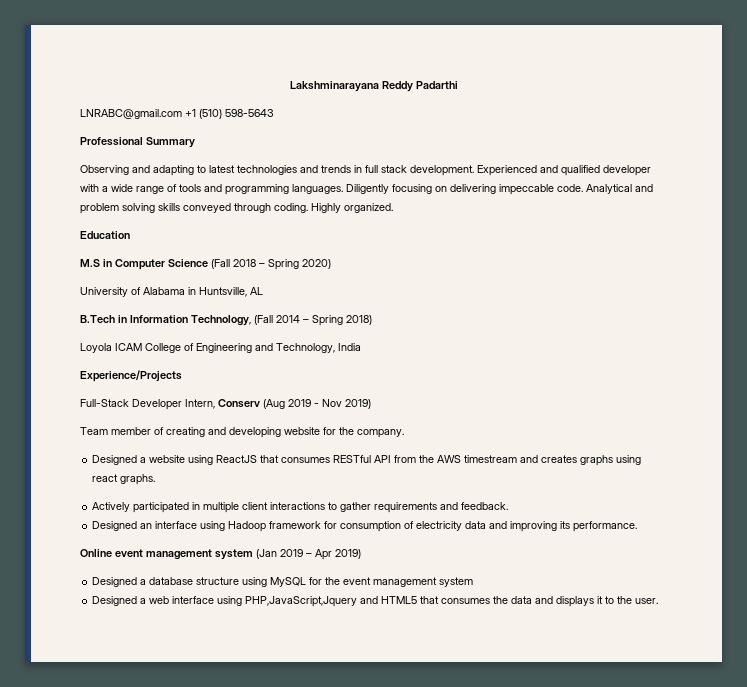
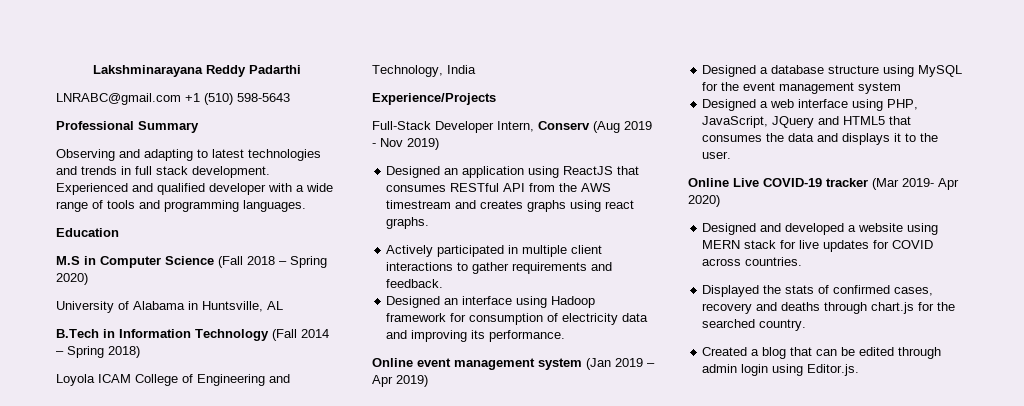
[346,184,653,195] [80,203,393,214] Diligently focusing on delivering impeccable code. Analytical and problem solving skills conveyed through coding. Highly organized. -> (306, 206) none
[191,315,251,326] Technology, -> [195,329,269,341] Technology
[80,427,404,438] [92,455,186,465] // Team member of creating and developing website for the company. // Designed a website -> [386,166,525,178] // Designed an application
[245,596,358,607] PHP,JavaScript,Jquery -> [887,99,919,110] [702,116,815,128] PHP, JavaScript, JQuery
(659, 601) none -> [688,178,959,190] [688,195,720,207] [702,223,939,235] [702,240,934,252] [702,257,803,266] [702,285,934,297] [702,302,956,314] [702,319,807,331] [702,347,942,359] [702,364,860,376] // Online Live COVID-19 tracker (Mar 2019- Apr 2020) // Designed and developed a website using MERN stack for live updates for COVID across countries. // Displayed the stats of confirmed cases, recovery and deaths through chart.js for the searched country. // Created a blog that can be edited through admin login using Editor.js.

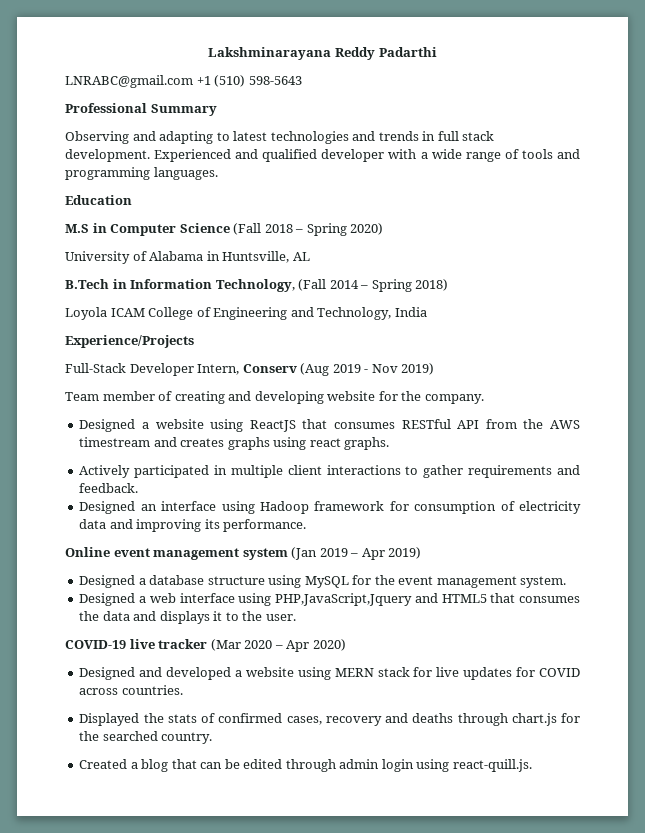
[195,329,269,341] Technology -> [215,279,295,292] Technology,
[386,166,525,178] // Designed an application -> [65,391,484,404] [79,419,204,432] // Team member of creating and developing website for the company. // Designed a website
[858,82,902,94] system -> [520,576,567,588] system.
[887,99,919,110] [702,116,815,128] PHP, JavaScript, JQuery -> [275,593,413,606] PHP,JavaScript,Jquery
[688,178,934,190] Online Live COVID-19 tracker (Mar 2019- -> [65,639,283,651] COVID-19 live tracker (Mar 2020 –
[807,364,860,376] Editor.js. -> [452,759,532,772] react-quill.js.

